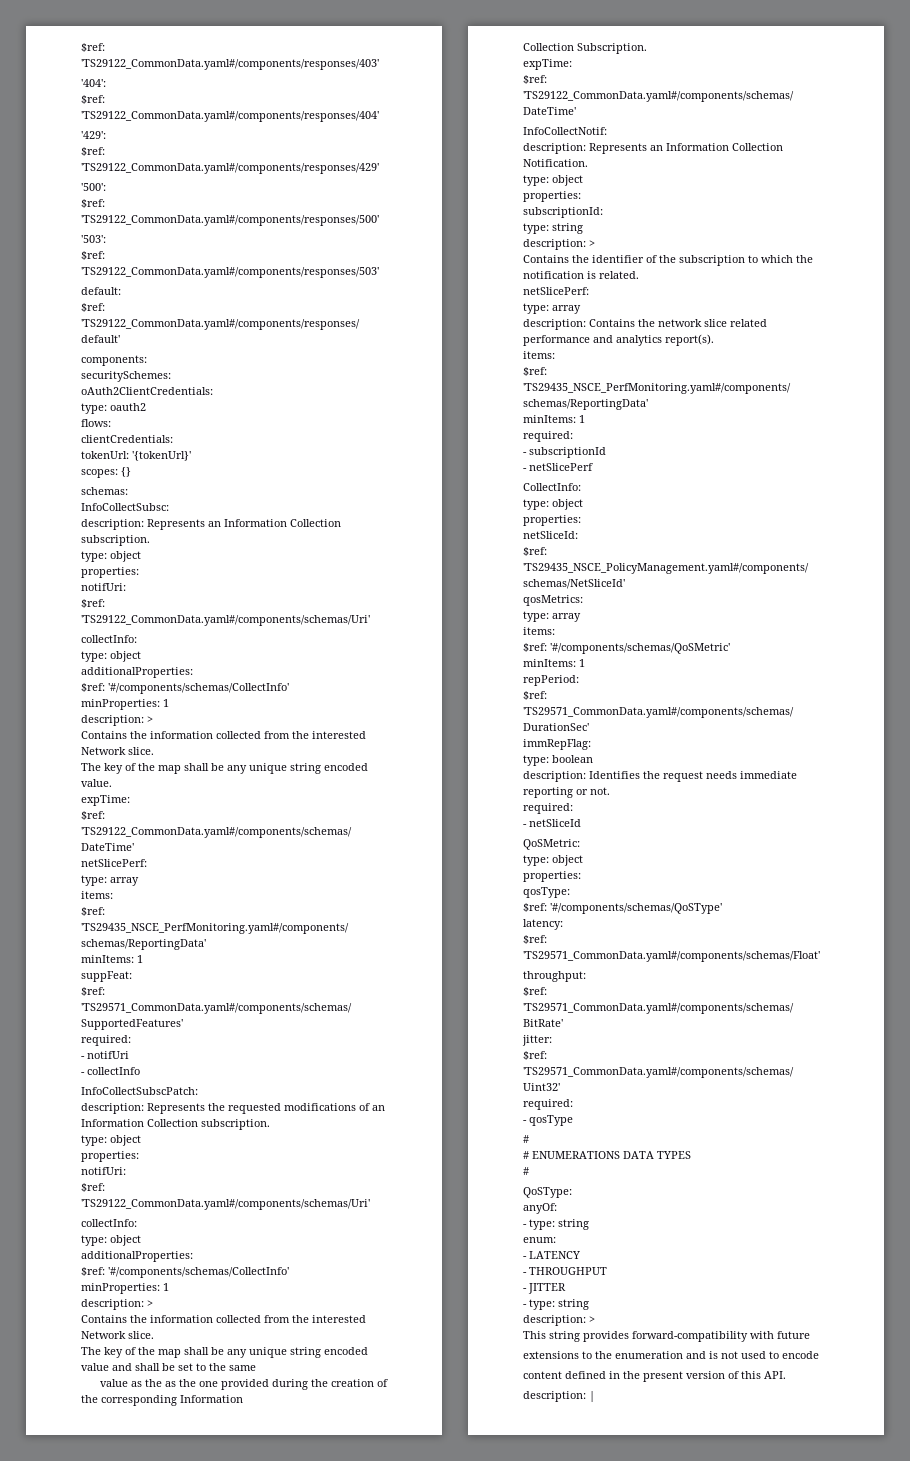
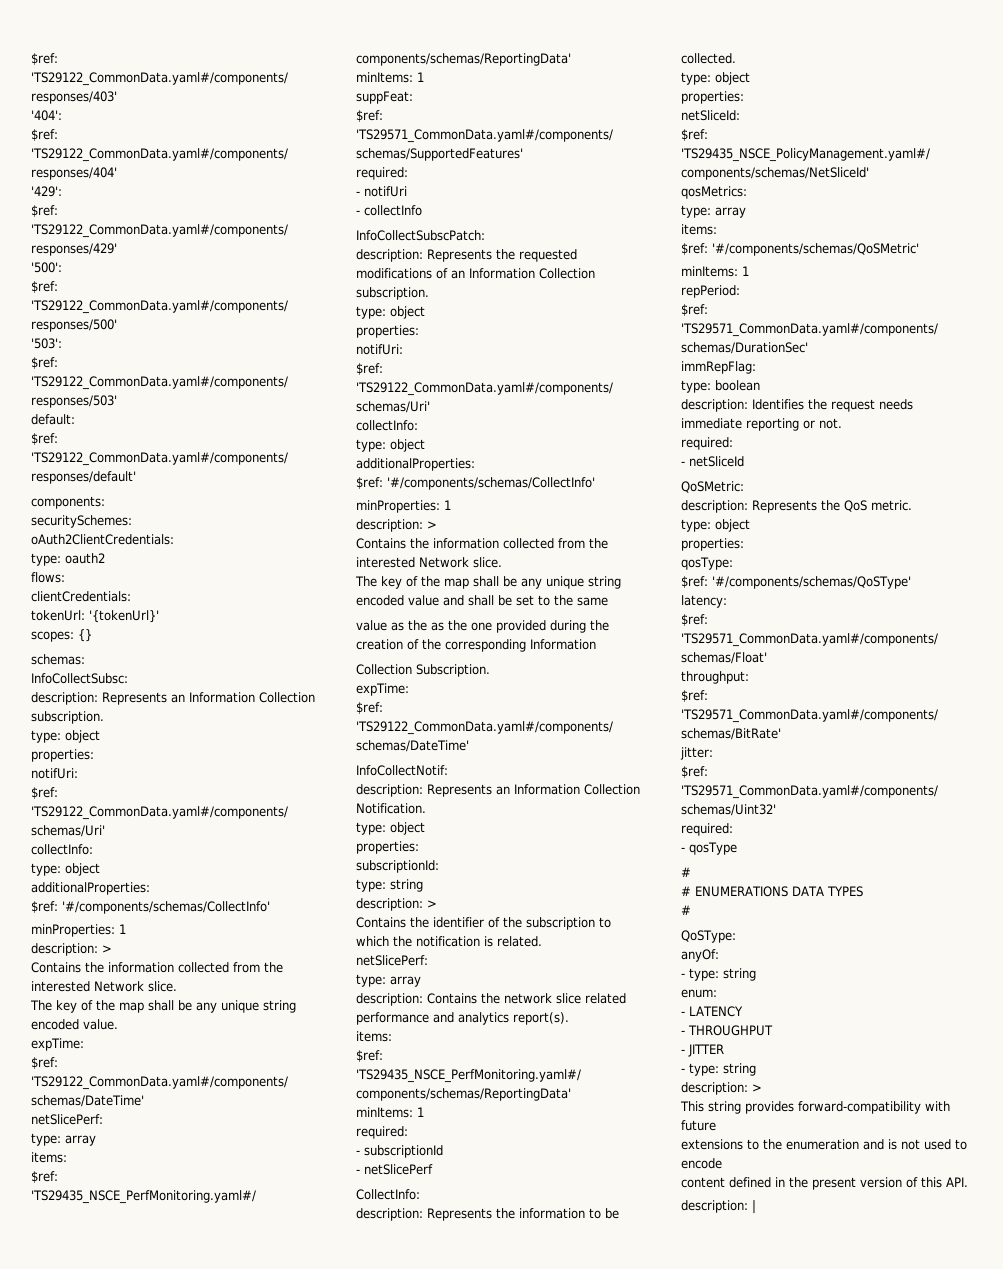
(581, 487) none -> [356,1208,619,1221] [681,53,736,64] // description: Represents the information to be collected.
(580, 844) none -> [681,500,912,513] // description: Represents the QoS metric.

